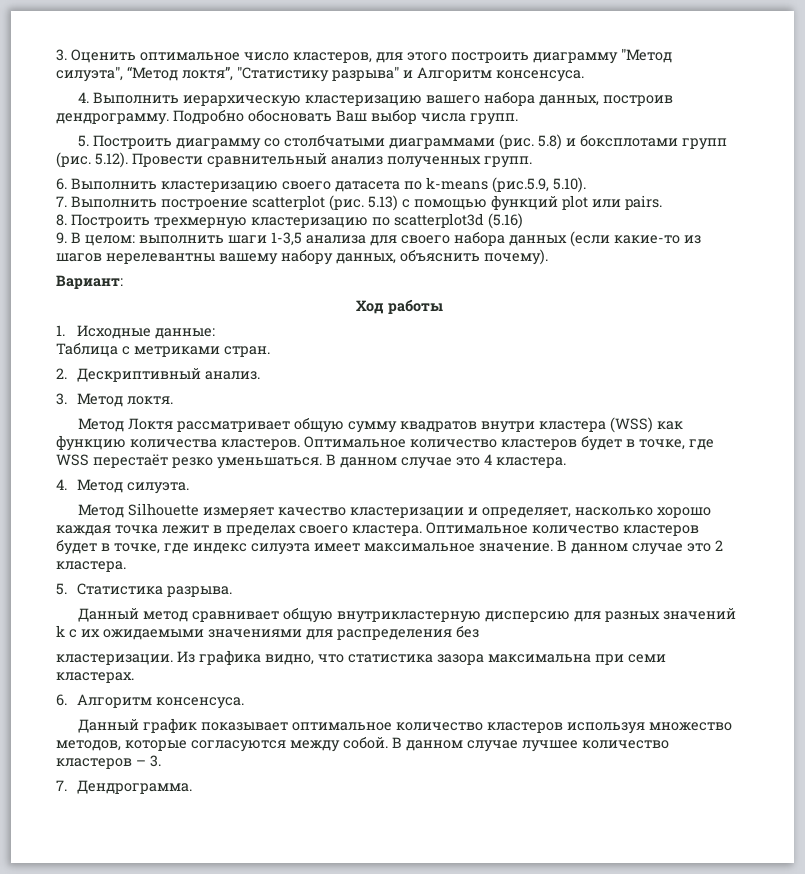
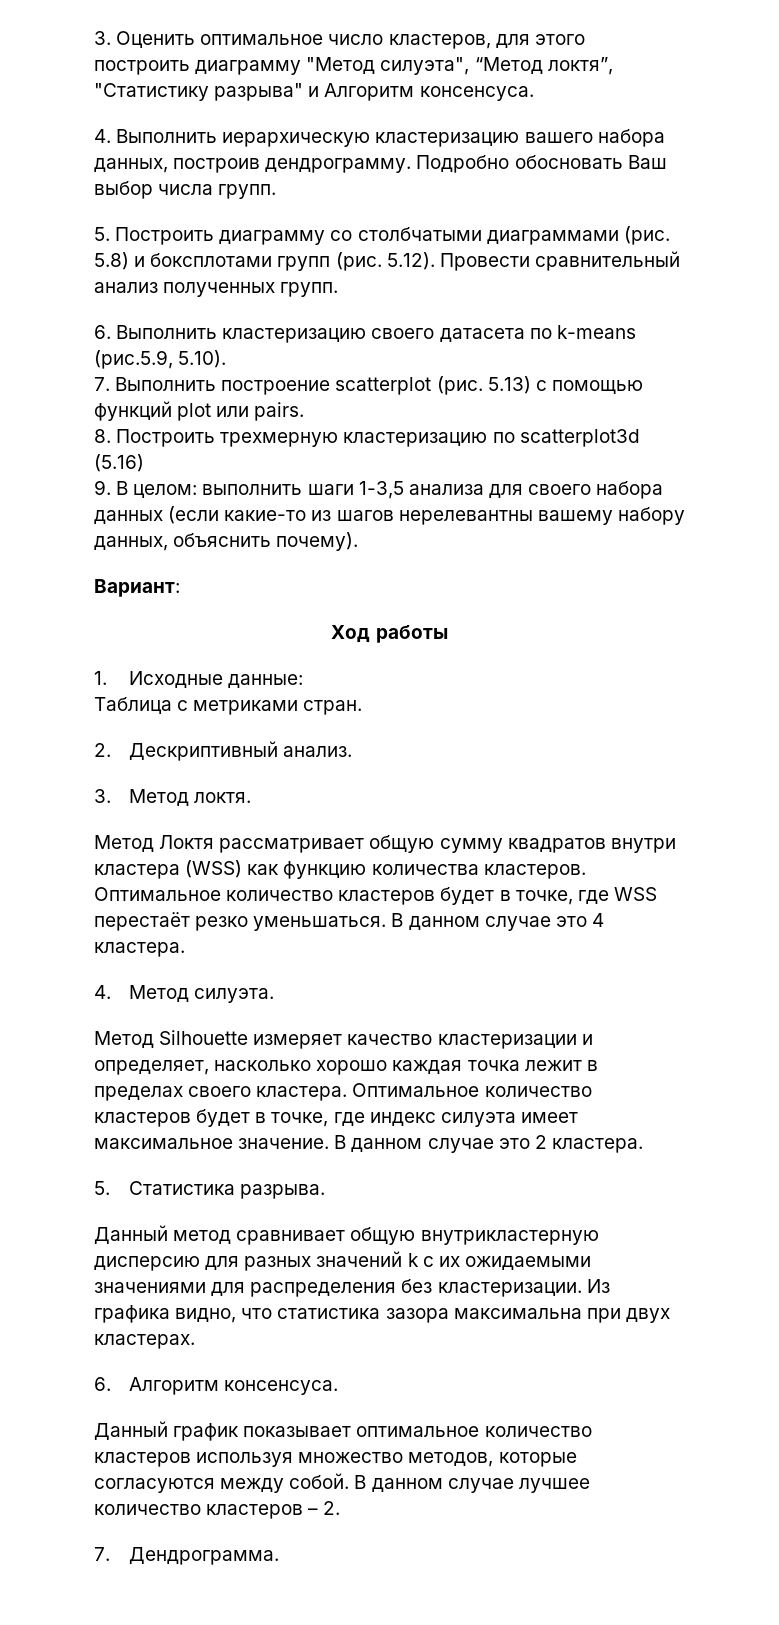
(479, 632) // -> (433, 1286) none
[628,654,666,663] семи -> [625,1308,670,1323] двух
[150,755,161,767] 3. -> [323,1501,341,1515] 2.

